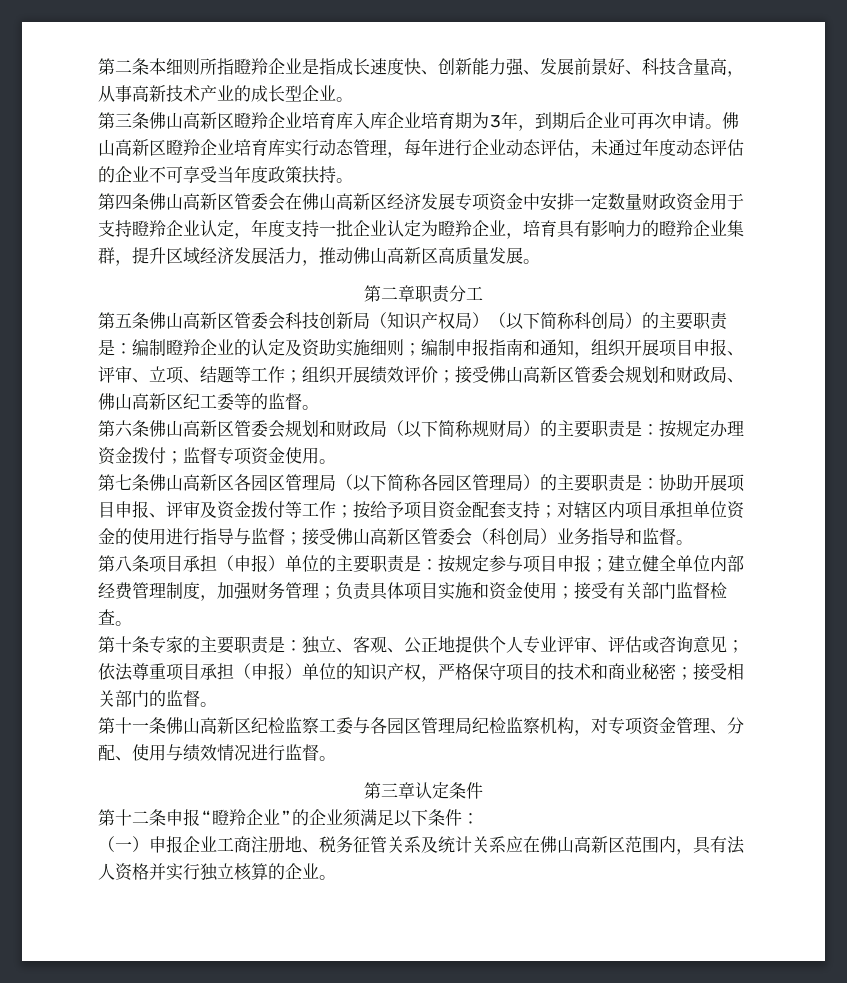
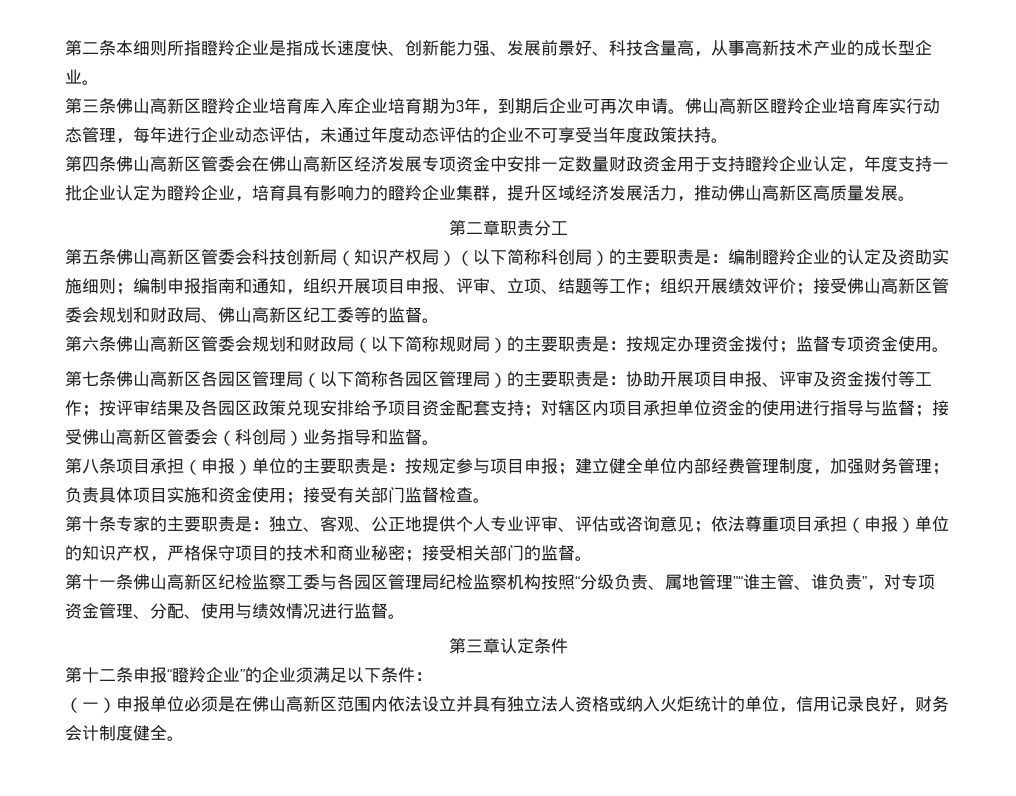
(370, 510) none -> [116,400,354,416] 评审结果及各园区政策兑现安排
(574, 725) none -> [541,574,867,590] 按照“分级负责、属地管理”“谁主管、谁负责”
[183,836,523,853] 企业工商注册地、税务征管关系及统计关系应 -> [150,696,235,712] 单位必须是
[676,836,745,855] [98,863,319,881] ，具有法人资格并实行独立核算的企业 -> [388,696,949,713] [65,725,167,741] 依法设立并具有独立法人资格或纳入火炬统计的单位，信用记录良好，财务会计制度健全

